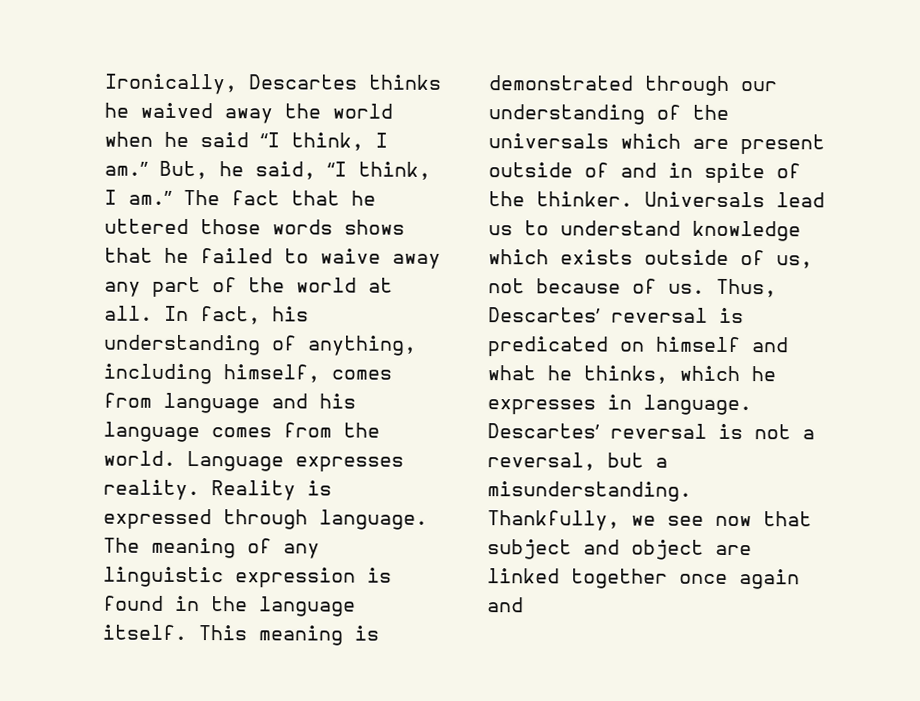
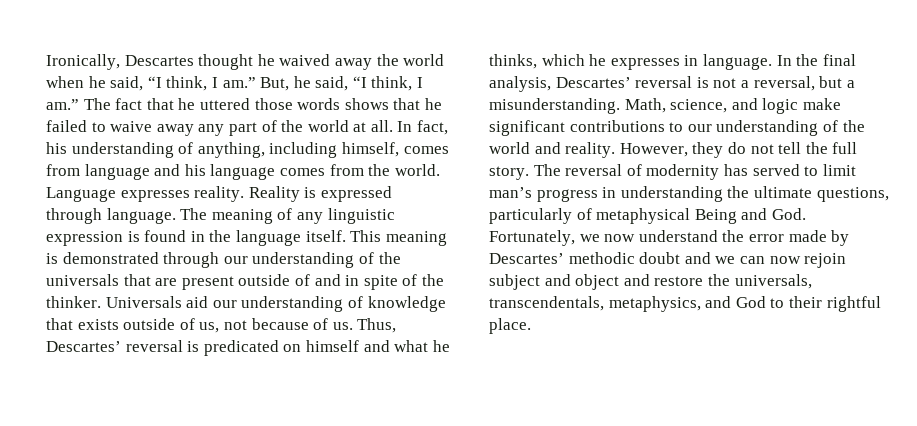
[368,74,442,90] thinks -> [198,54,254,70] thought
[200,132,249,148] said -> [110,76,144,91] said,
[620,133,681,149] which -> [123,274,151,286] that
[776,192,825,208] [488,220,801,242] [488,249,549,265] lead us to understand knowledge which -> [186,296,446,312] [46,318,73,330] aid our understanding of knowledge that
(752, 405) none -> [776,54,856,66] [489,76,551,92] In the final analysis,
[487,510,812,531] [487,539,752,560] [487,568,800,590] [487,597,524,613] Thankfully, we see now that subject and object are linked together once again and -> [624,98,841,114] [489,120,865,136] [489,142,858,158] [489,164,856,180] [489,186,889,202] [489,208,806,224] [489,230,850,246] [489,252,847,268] [489,274,812,290] [489,296,881,312] [489,318,531,334] Math, science, and logic make significant contributions to our understanding of the world and reality. However, they do not tell the full story. The reversal of modernity has served to limit man’s progress in understanding the ultimate questions, particularly of metaphysical Being and God. Fortunately, we now understand the error made by Descartes’ methodic doubt and we can now rejoin subject and object and restore the universals, transcendentals, metaphysics, and God to their rightful place.

